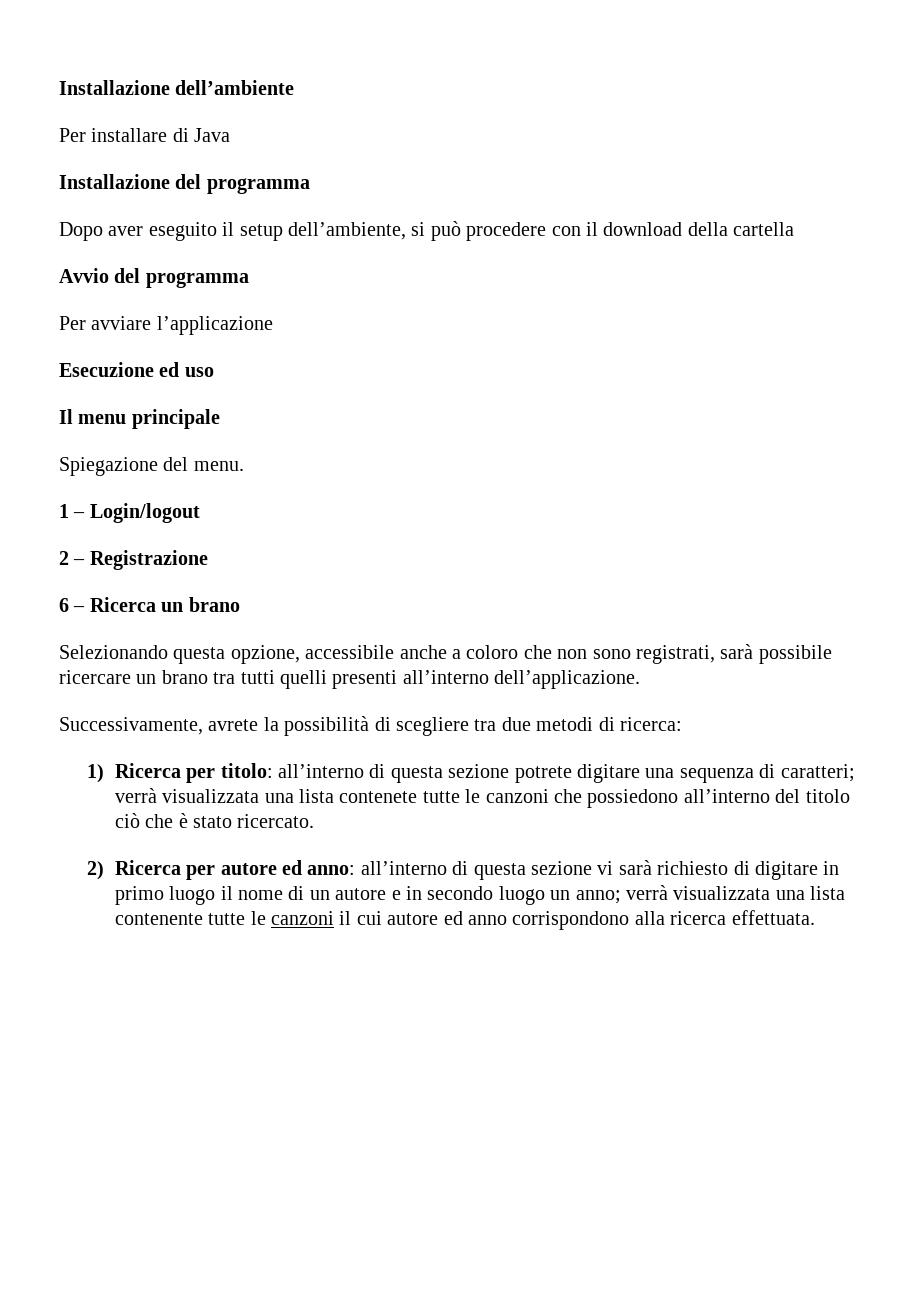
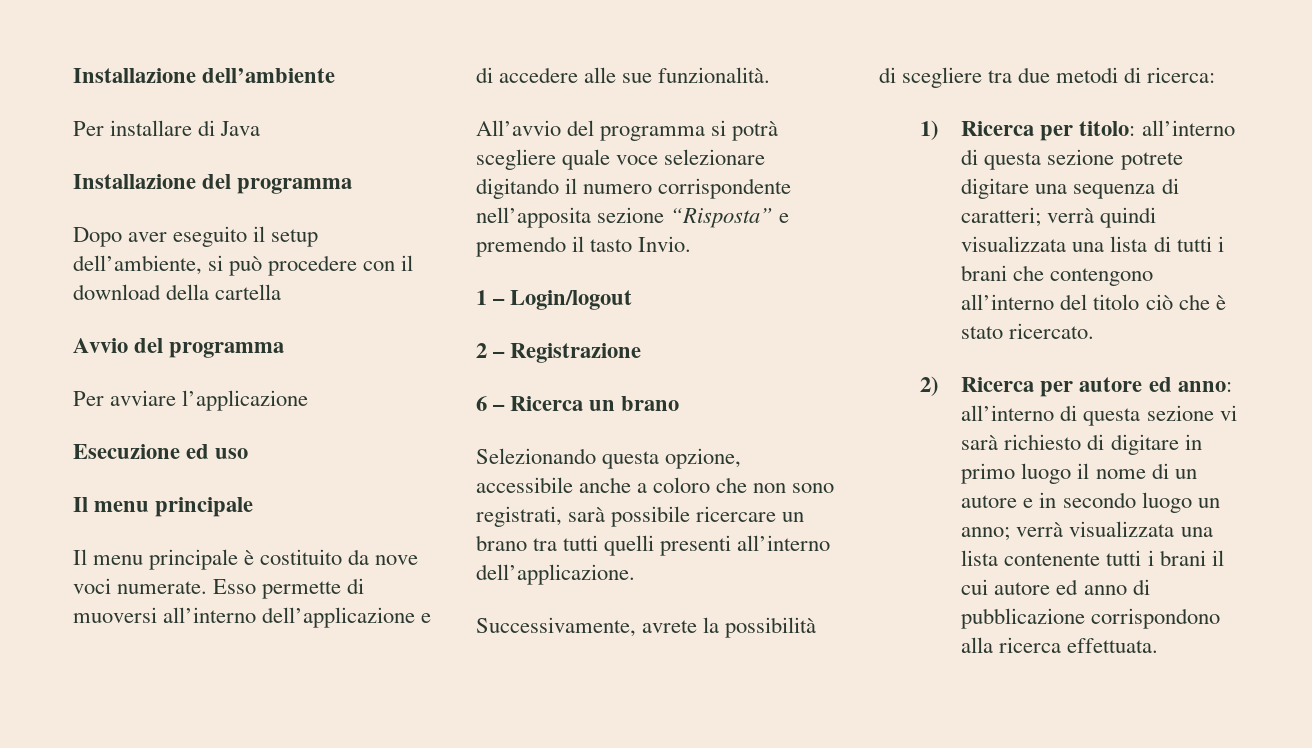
[59,457,244,476] Spiegazione del menu. -> [73,549,419,570] [73,578,365,599] [73,607,432,628] [476,67,771,83] [476,120,779,141] [476,149,766,170] [476,178,792,199] [476,207,790,228] [476,236,692,257] Il menu principale è costituito da nove voci numerate. Esso permette di muoversi all’interno dell’applicazione e di accedere alle sue funzionalità. // All’avvio del programma si potrà scegliere quale voce selezionare digitando il numero corrispondente nell’apposita sezione “Risposta” e premendo il tasto Invio.
[162,789,679,808] visualizzata una lista contenete tutte le canzoni che possiedono -> [1100,207,1157,228] [961,236,1224,252] [961,265,1154,286] quindi visualizzata una lista di tutti i brani che contengono
[208,911,334,925] tutte le canzoni -> [1106,550,1206,566] tutti i brani
(507, 920) none -> [1132,579,1150,595] [961,608,1086,629] di pubblicazione

